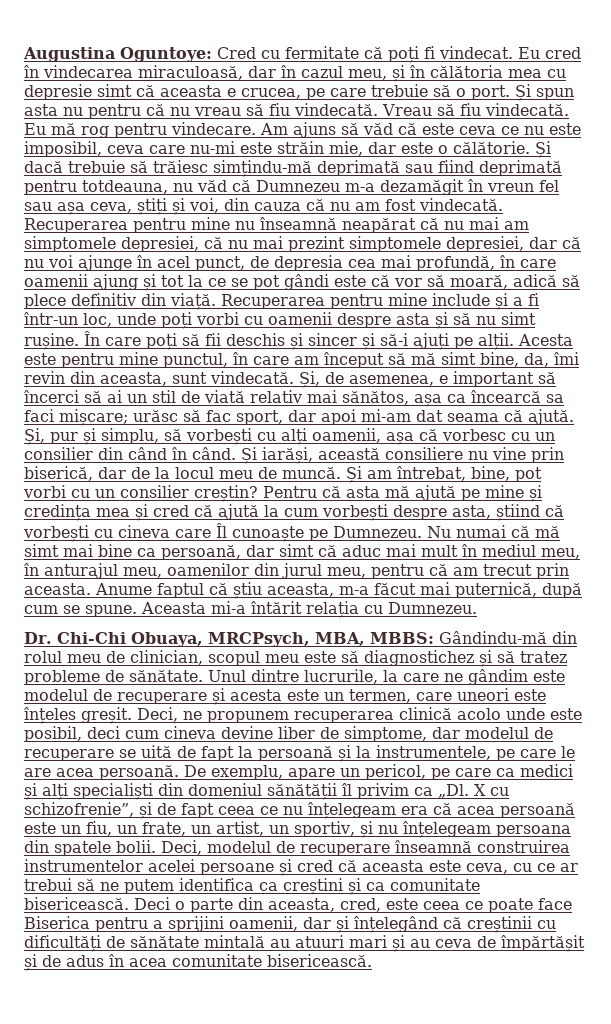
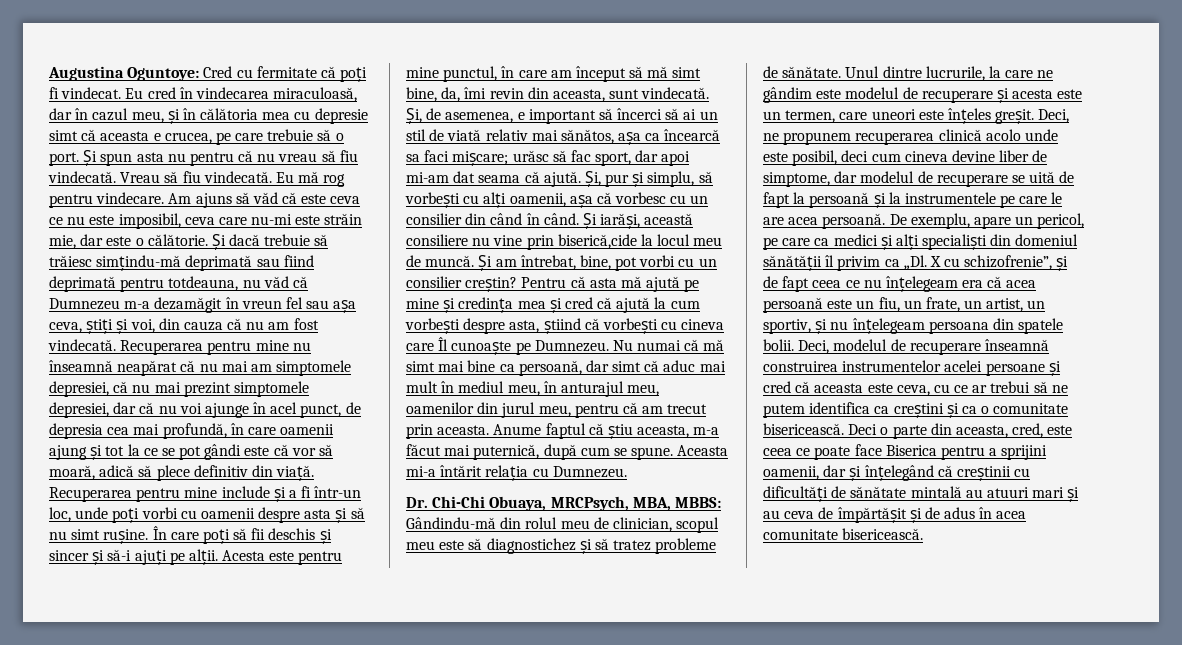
[24,466,150,481] biserică, dar de -> [557,234,637,249] biserică,cide
[376,745,491,760] instrumentele, -> [904,192,996,204] instrumentele
(385, 886) none -> [981,406,990,414] o

